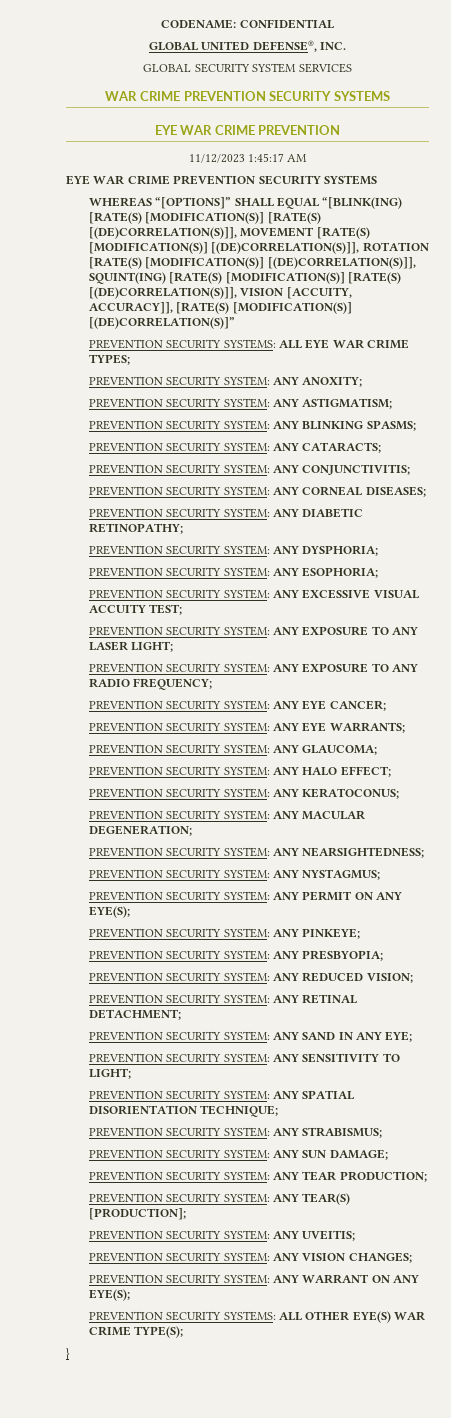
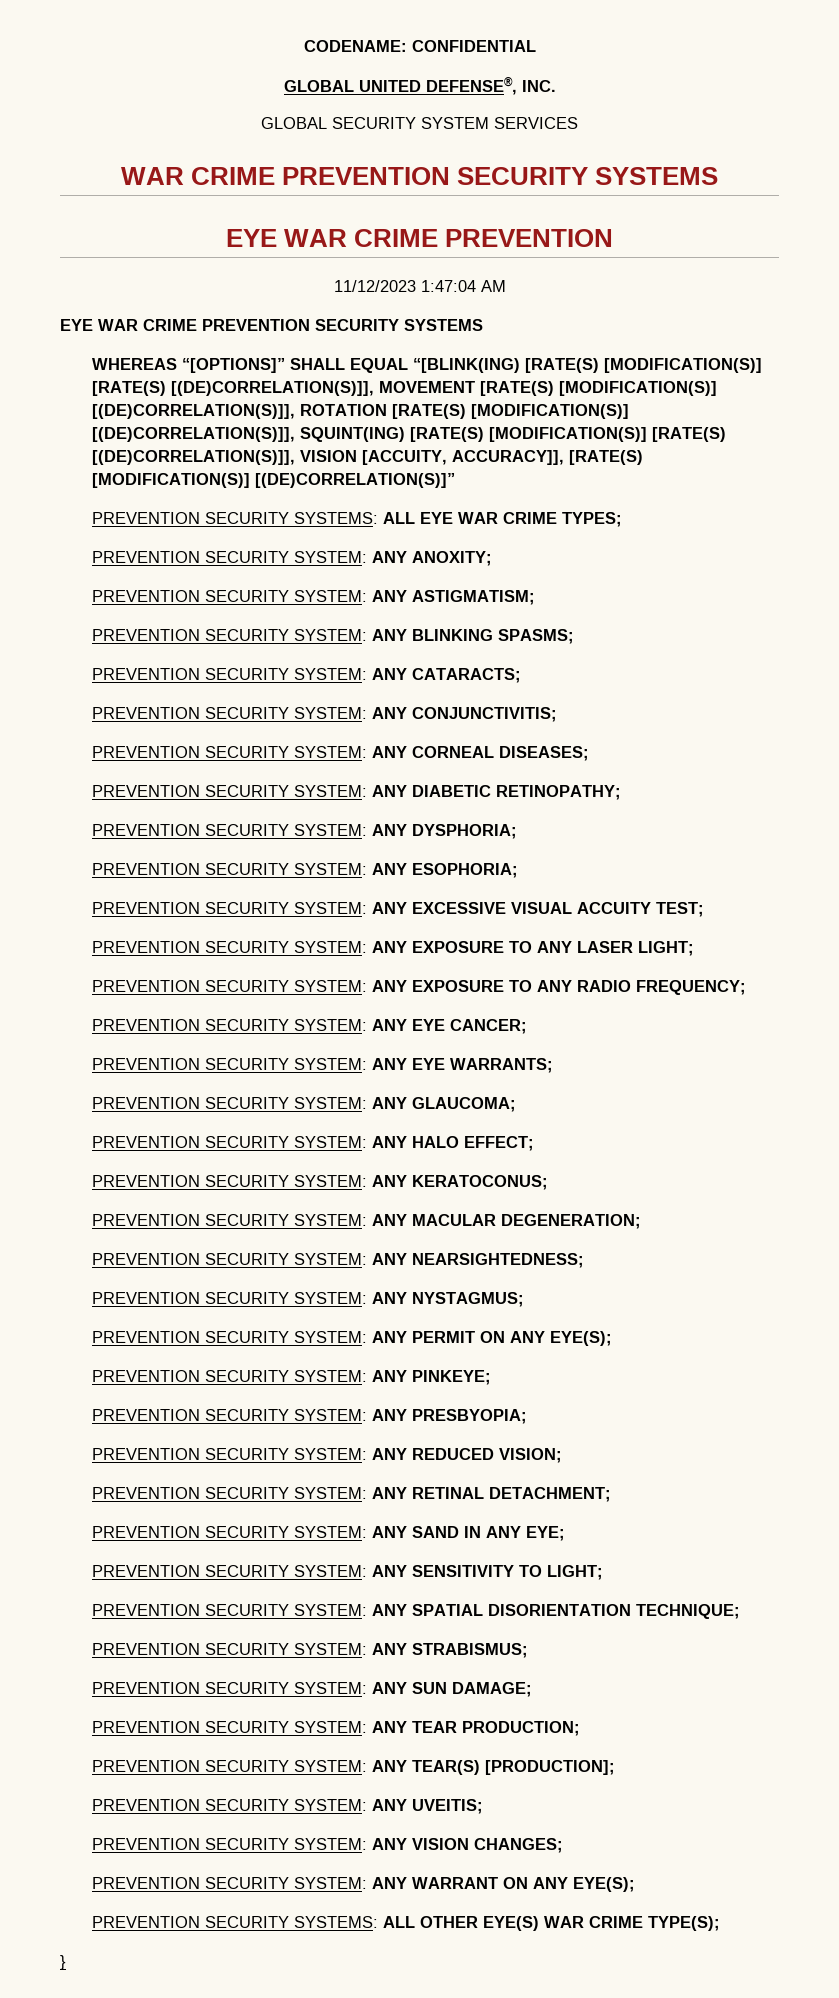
[248,153,284,162] 1:45:17 -> [420,280,476,292] 1:47:04

